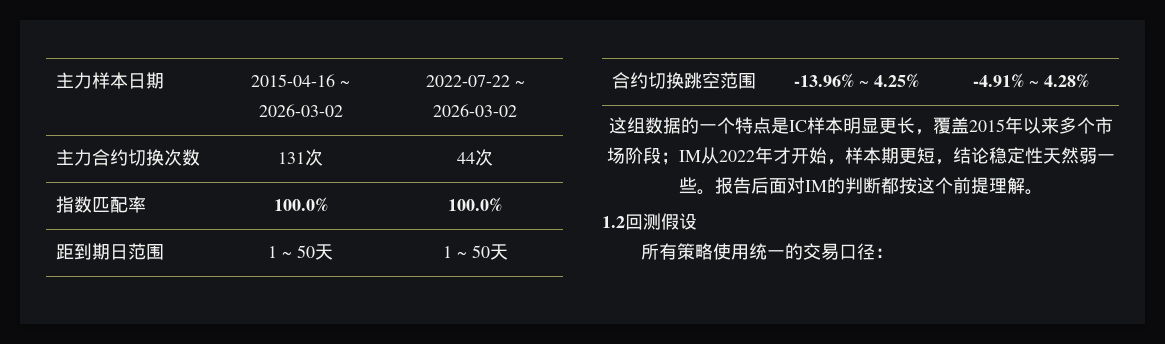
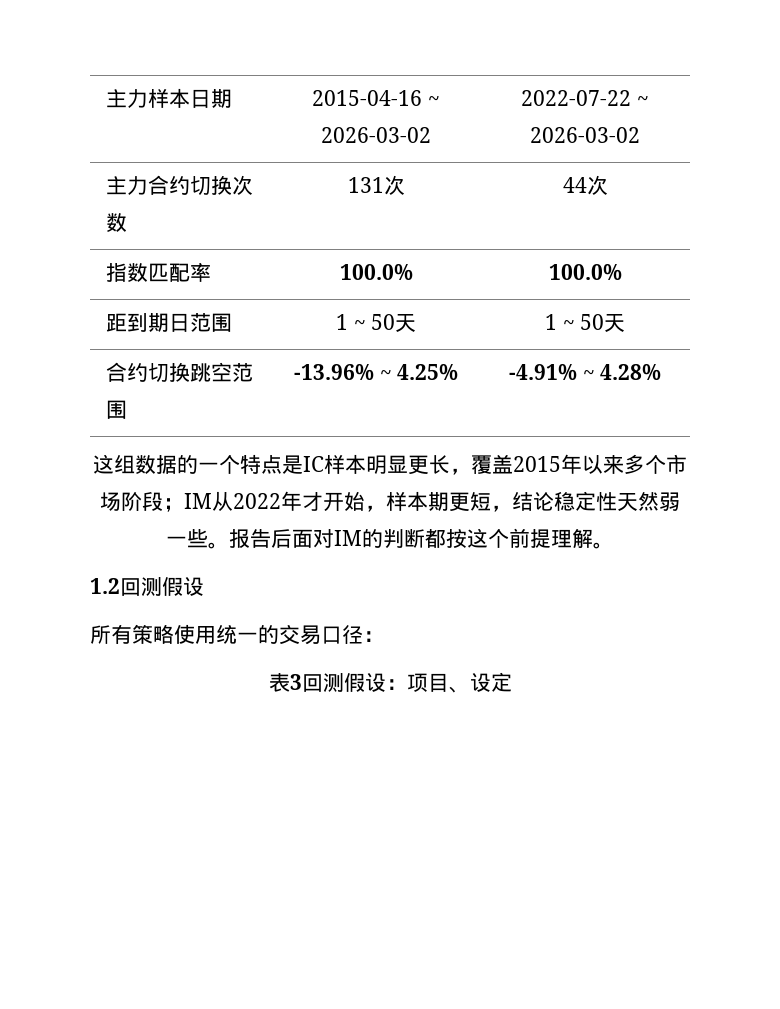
(894, 253) none -> [268,672,512,693] // 表3回测假设：项目、设定

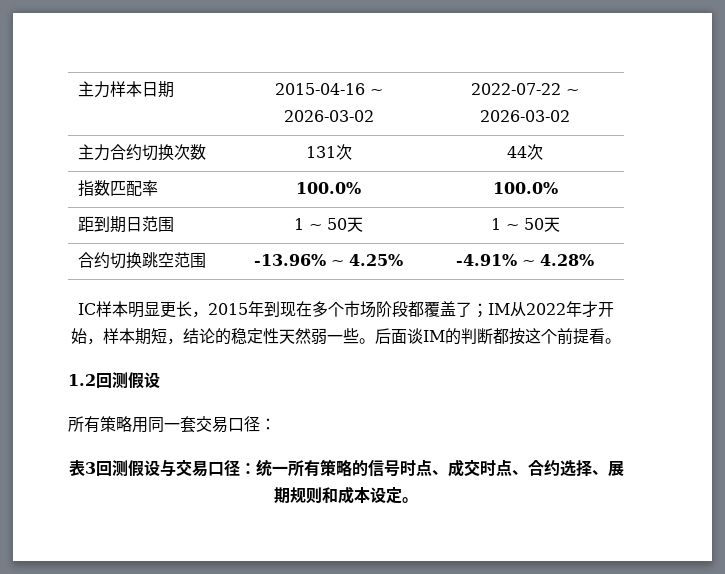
[93,454,303,474] 这组数据的一个特点是 -> (594, 260) none
[471,454,624,474] 覆盖2015年以来 -> [208,301,312,317] 2015年到现在
(163, 501) none -> [408,301,472,317] 都覆盖了
[449,492,470,512] 更 -> (151, 336) none
(554, 501) none -> [215,328,231,345] 的
[229,529,334,549] 报告后面对 -> [375,328,423,344] 后面谈
[551,528,593,548] 理解 -> [589,328,605,344] 看
[174,624,279,644] 使用统一的 -> [132,416,196,433] 用同一套
[385,672,512,693] ：项目、设定 -> [159,459,624,477] [274,486,418,504] 与交易口径：统一所有策略的信号时点、成交时点、合约选择、展期规则和成本设定。

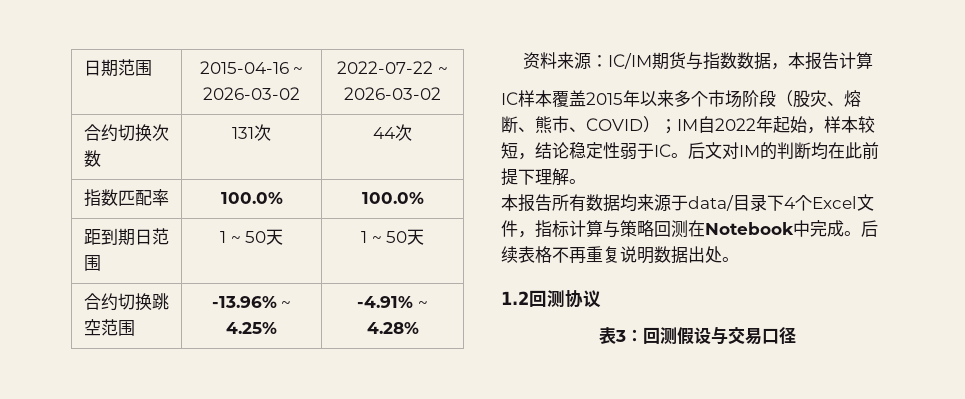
[78,81,143,98] 主力样本 -> (83, 68) none
(175, 89) none -> [117,59,152,76] 范围
[78,144,111,161] 主力 -> (441, 93) none
[78,301,614,318] IC样本明显更长，2015年到现在多个市场阶段都覆盖了；IM从2022年才开 -> [522,52,873,70] [501,90,861,108] [501,116,790,134] 资料来源：IC/IM期货与指数数据，本报告计算 // IC样本覆盖2015年以来多个市场阶段（股灾、熔断、熊市、COVID）；IM自2022年起
[135,328,151,345] 期 -> [858,116,875,133] 较
[215,328,621,345] [68,372,160,389] [68,416,276,433] 的稳定性天然弱一些。后面谈IM的判断都按这个前提看。 // 1.2回测假设 // 所有策略用同一套交易口径： -> [569,142,879,160] [501,168,586,186] [501,194,874,212] [501,220,878,238] [501,246,739,264] [501,290,601,308] 稳定性弱于IC。后文对IM的判断均在此前提下理解。 // 本报告所有数据均来源于data/目录下4个Excel文件，指标计算与策略回测在Notebook中完成。后续表格不再重复说明数据出处。 // 1.2回测协议
(96, 468) none -> [626,329,643,342] ：
[239,459,624,477] [274,486,418,504] ：统一所有策略的信号时点、成交时点、合约选择、展期规则和成本设定。 -> (796, 335) none

